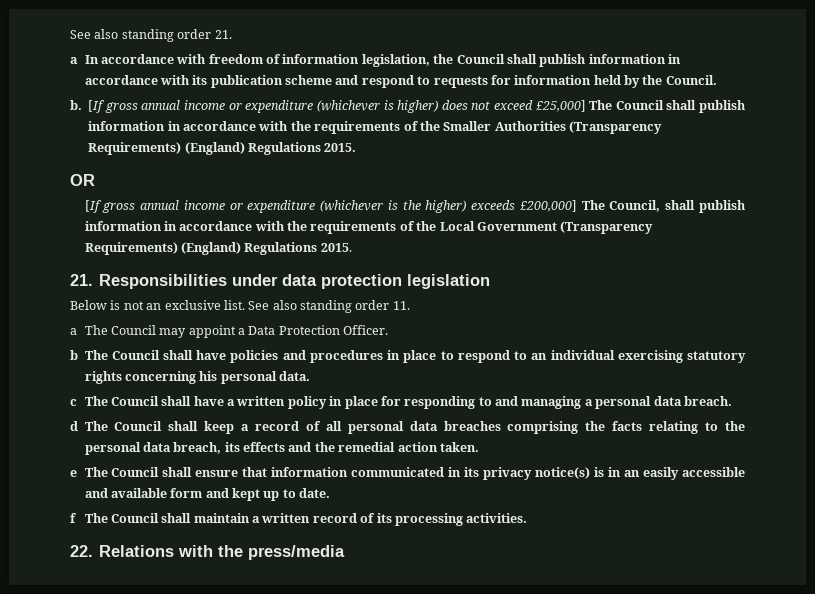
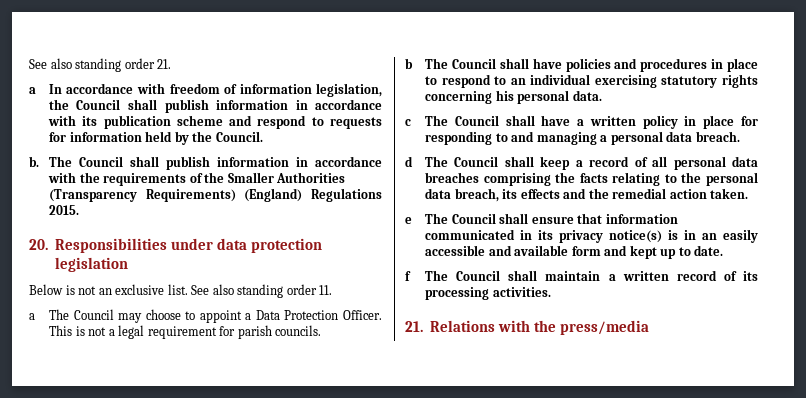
[88,100,586,113] [If gross annual income or expenditure (whichever is higher) does not exceed £25,000] -> (39, 161) none
[70,174,95,186] [84,200,747,213] [84,221,654,234] [84,242,352,255] [70,274,93,286] OR // [If gross annual income or expenditure (whichever is the higher) exceeds £200,000] The Council, shall publish information in accordance with the requirements of the Local Government (Transparency Requirements) (England) Regulations 2015. // 21. -> [29,239,48,250] 20.
(187, 333) none -> [145,309,196,320] choose to
(389, 330) none -> [48,325,322,339] This is not a legal requirement for parish councils.
[70,545,93,557] 22. -> [405,321,423,332] 21.

